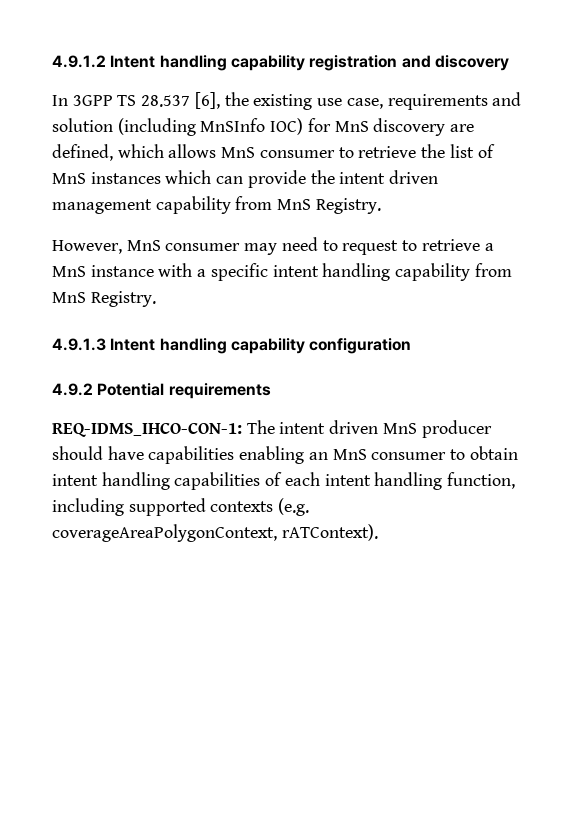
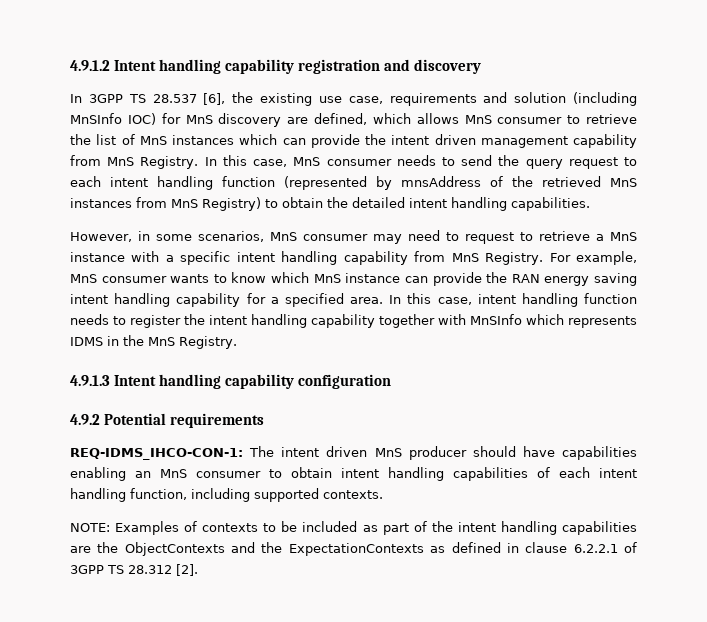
[52,240,122,254] // However, -> [204,155,637,169] [70,176,637,190] [70,197,590,211] [70,231,264,242] In this case, MnS consumer needs to send the query request to each intent handling function (represented by mnsAddress of the retrieved MnS instances from MnS Registry) to obtain the detailed intent handling capabilities. // However, in some scenarios,
(156, 299) none -> [549,251,638,265] [70,272,638,286] [70,293,637,307] [70,314,637,328] [70,335,237,349] For example, MnS consumer wants to know which MnS instance can provide the RAN energy saving intent handling capability for a specified area. In this case, intent handling function needs to register the intent handling capability together with MnSInfo which represents IDMS in the MnS Registry.
[210,498,310,516] [52,524,378,542] contexts (e.g. coverageAreaPolygonContext, rATContext). -> [323,490,383,499] [70,521,638,535] [70,542,638,556] [70,564,198,576] contexts. // NOTE: Examples of contexts to be included as part of the intent handling capabilities are the ObjectContexts and the ExpectationContexts as defined in clause 6.2.2.1 of 3GPP TS 28.312 [2].

